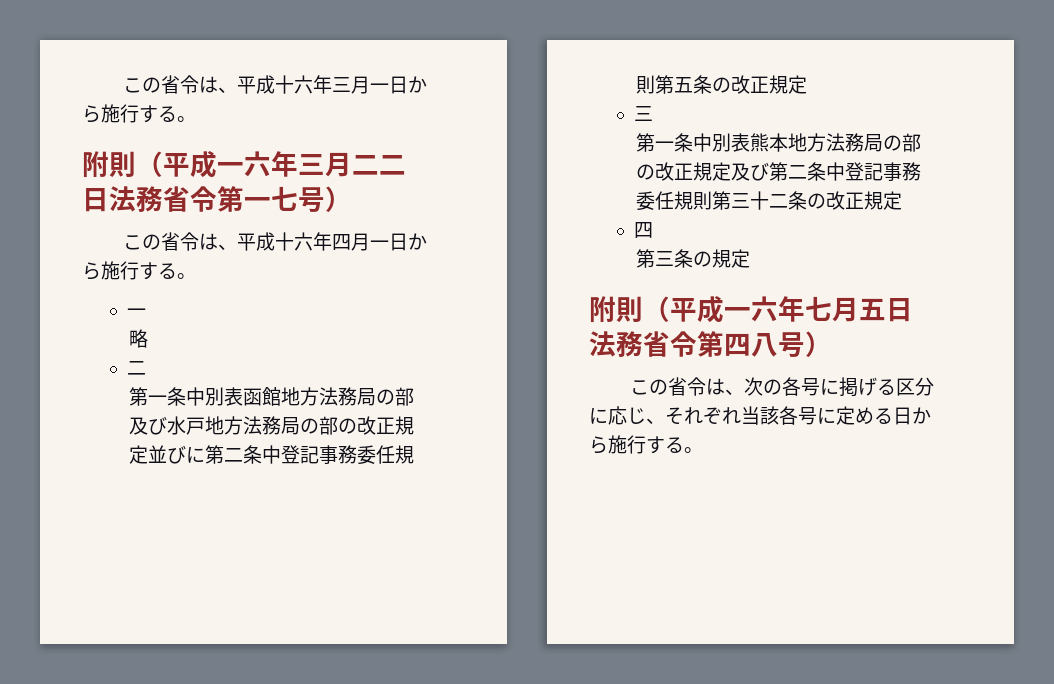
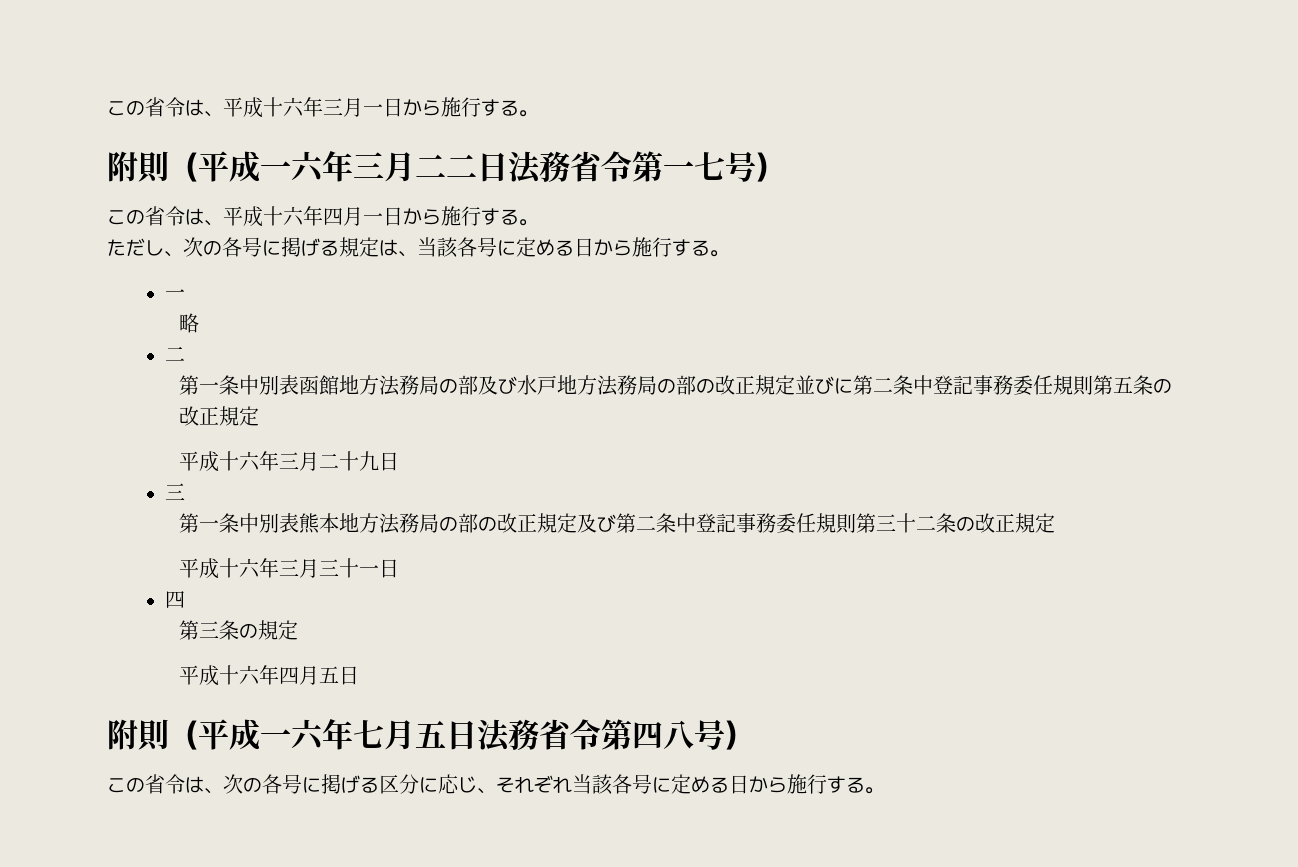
(196, 276) none -> [107,237,729,258] // ただし、次の各号に掲げる規定は、当該各号に定める日から施行する。
(808, 84) none -> [179,451,400,472] // 平成十六年三月二十九日
(903, 200) none -> [179,558,400,579] // 平成十六年三月三十一日
(751, 258) none -> [179,665,360,686] // 平成十六年四月五日

